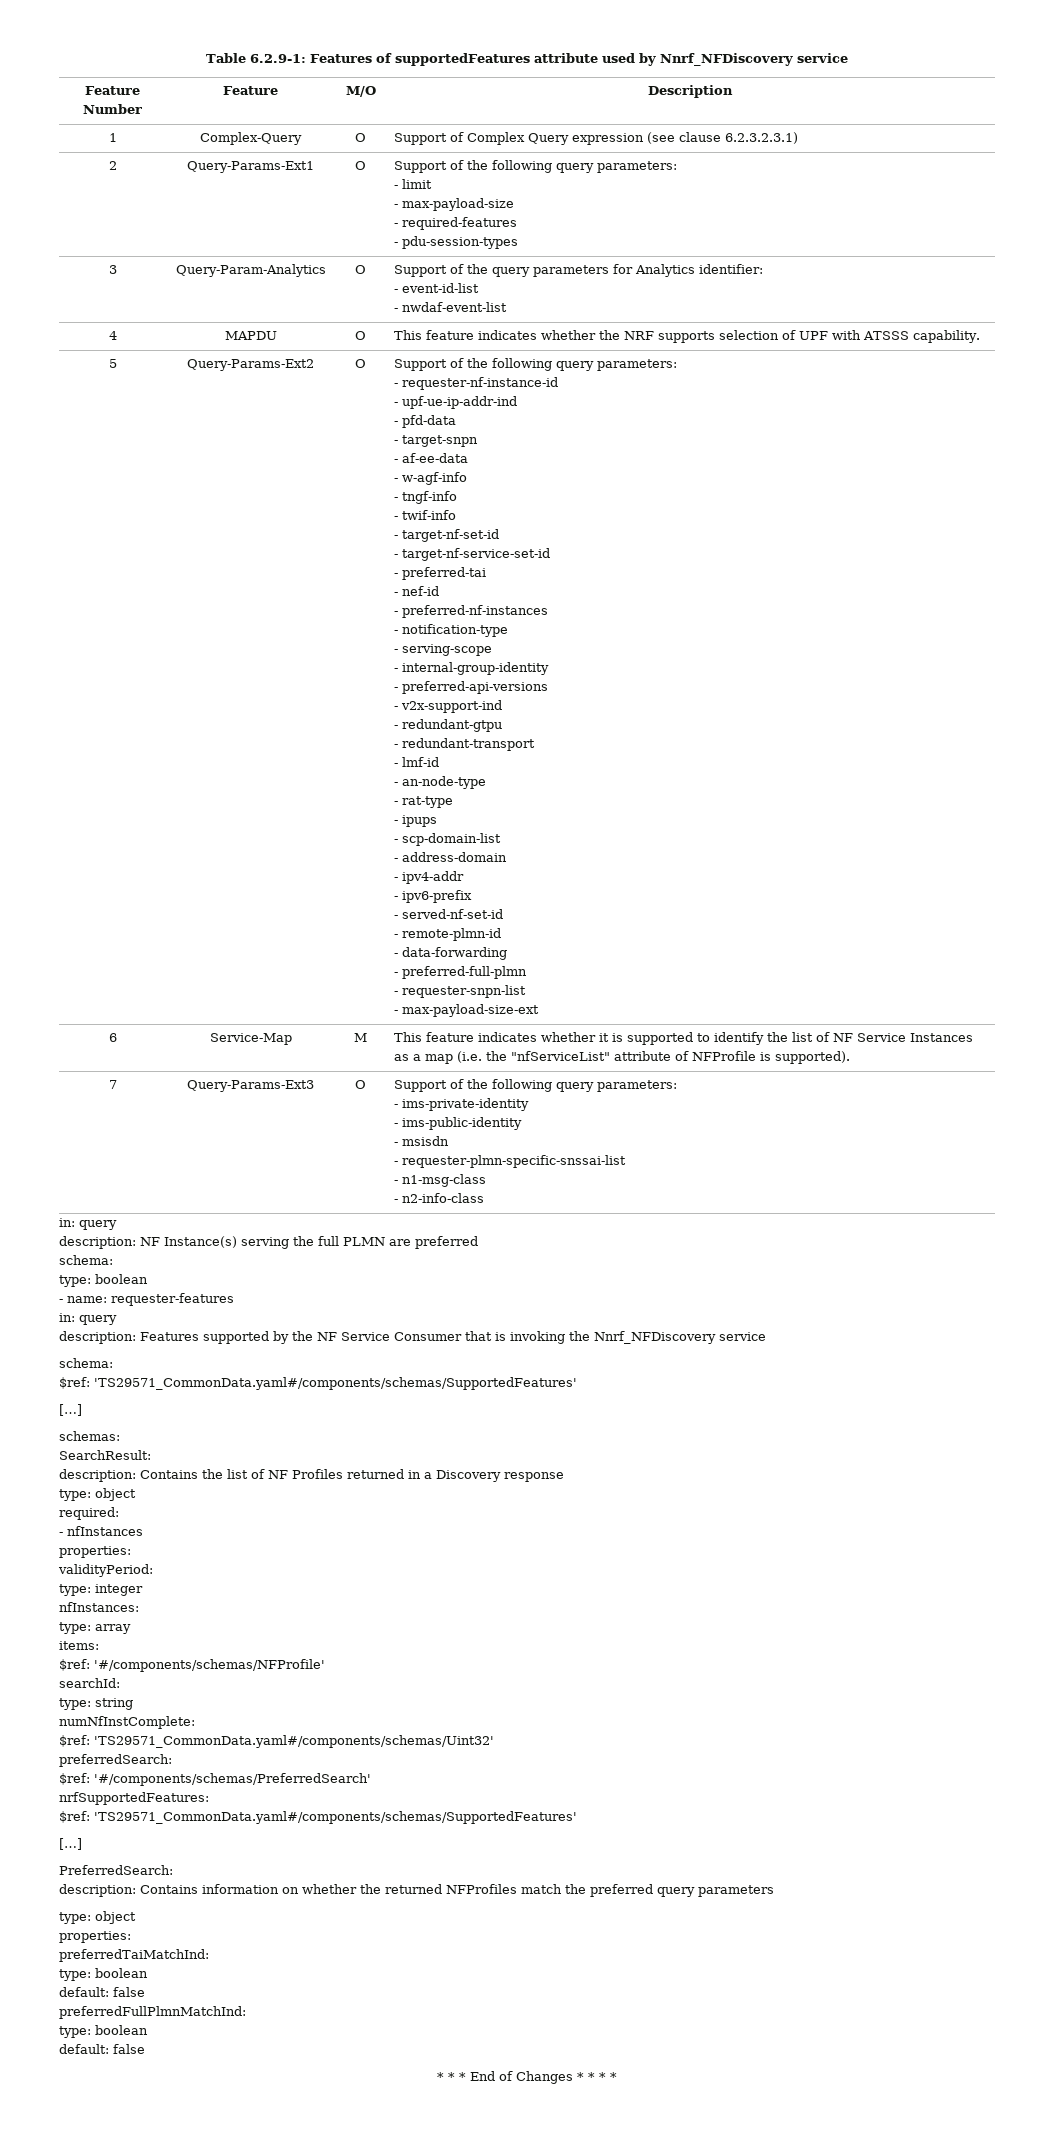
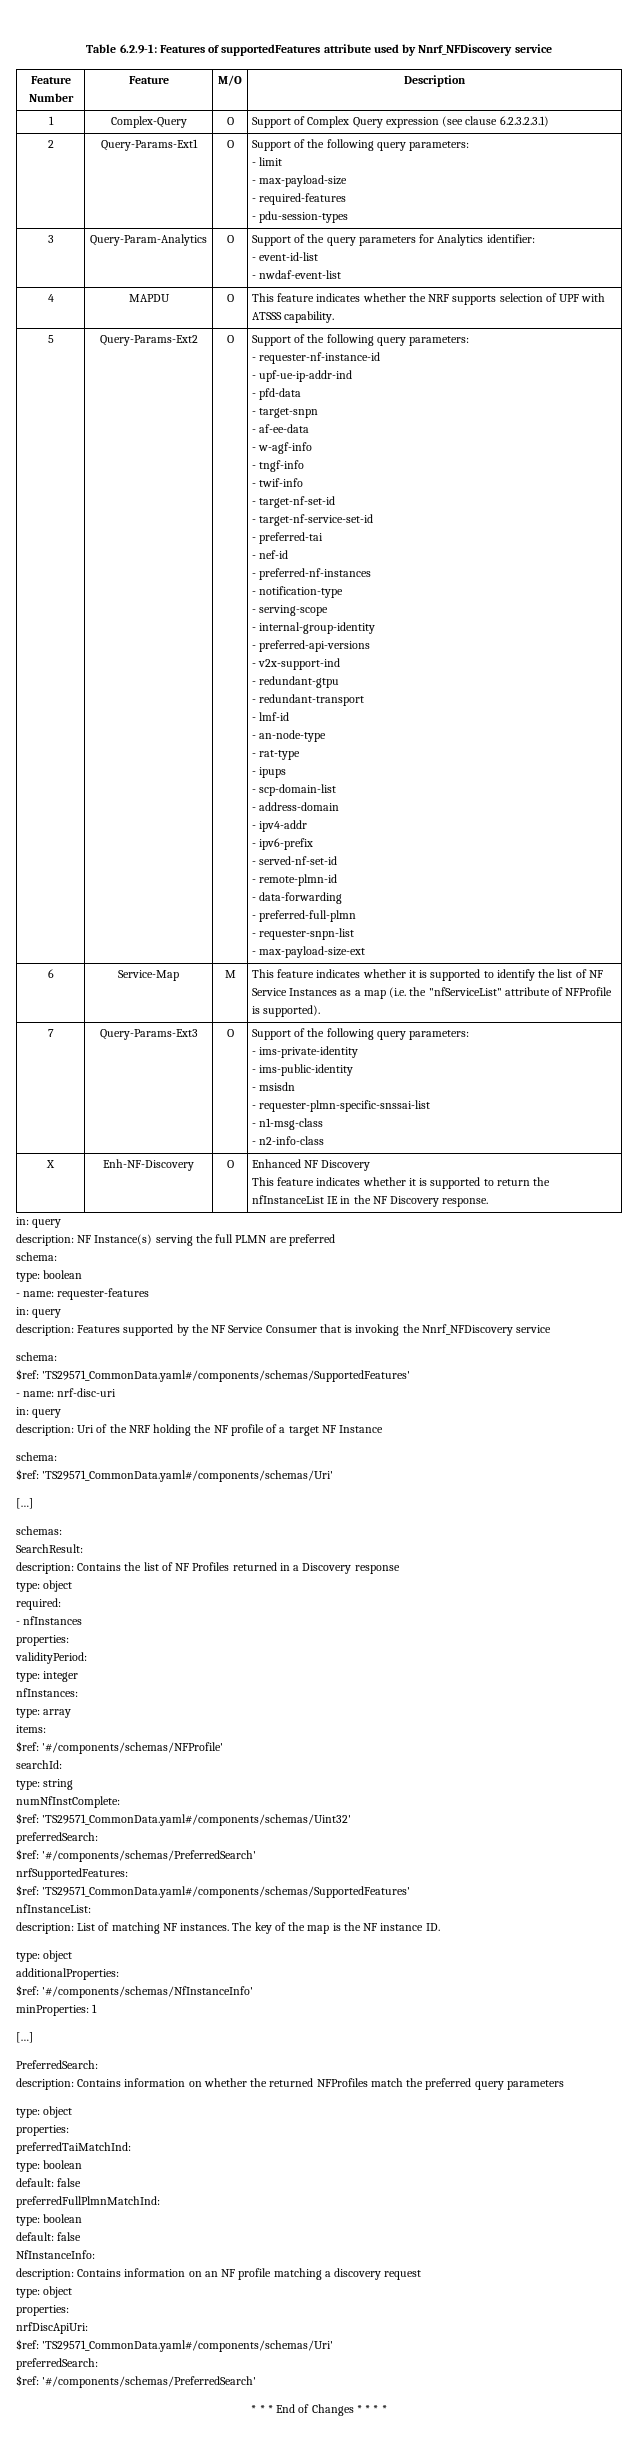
(485, 1198) none -> [46,1160,55,1168] [103,1159,194,1171] [226,1160,234,1168] [251,1159,371,1171] [251,1177,551,1189] [251,1195,489,1207] // X | Enh-NF-Discovery | O | Enhanced NF Discovery // This feature indicates whether it is supported to return the nfInstanceList IE in the NF Discovery response.
(577, 1383) none -> [16,1388,117,1397] [16,1407,62,1418] [16,1424,384,1436] [16,1452,57,1461] [16,1469,334,1482] // - name: nrf-disc-uri // in: query // description: Uri of the NRF holding the NF profile of a target NF Instance // schema: // $ref: 'TS29571_CommonData.yaml#/components/schemas/Uri'
(577, 1817) none -> [16,1904,91,1913] [16,1922,440,1934] [16,1950,73,1962] [16,1968,119,1980] [16,1985,254,1998] [16,2004,98,2016] // nfInstanceList: // description: List of matching NF instances. The key of the map is the NF instance ID. // type: object // additionalProperties: // $ref: '#/components/schemas/NfInstanceInfo' // minProperties: 1
(145, 2049) none -> [16,2250,95,2259] [16,2268,422,2280] [16,2286,73,2298] [16,2305,69,2316] [16,2322,88,2334] [16,2339,334,2352] [16,2358,98,2370] [16,2375,257,2388] // NfInstanceInfo: // description: Contains information on an NF profile matching a discovery request // type: object // properties: // nrfDiscApiUri: // $ref: 'TS29571_CommonData.yaml#/components/schemas/Uri' // preferredSearch: // $ref: '#/components/schemas/PreferredSearch'

